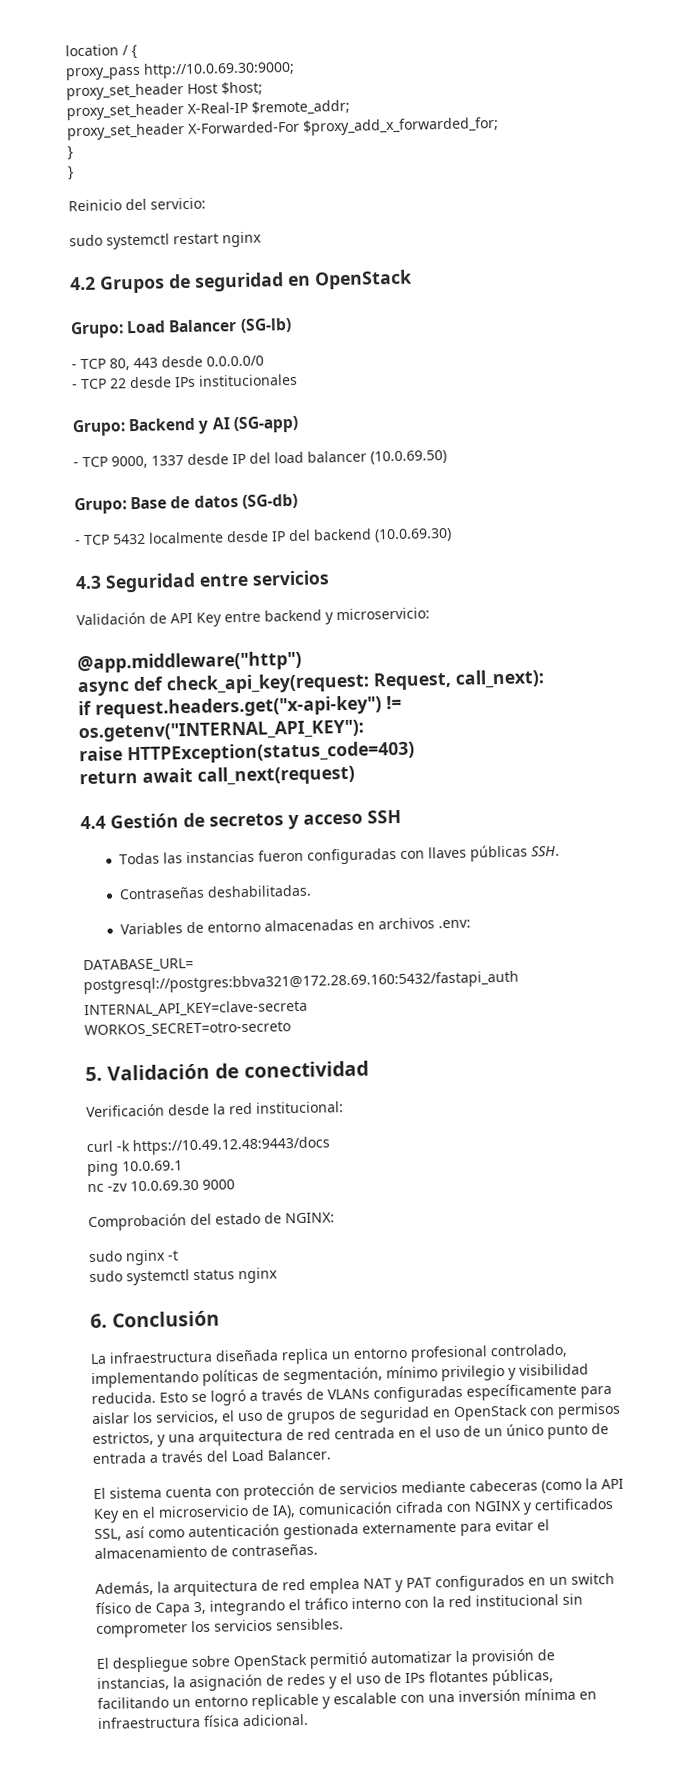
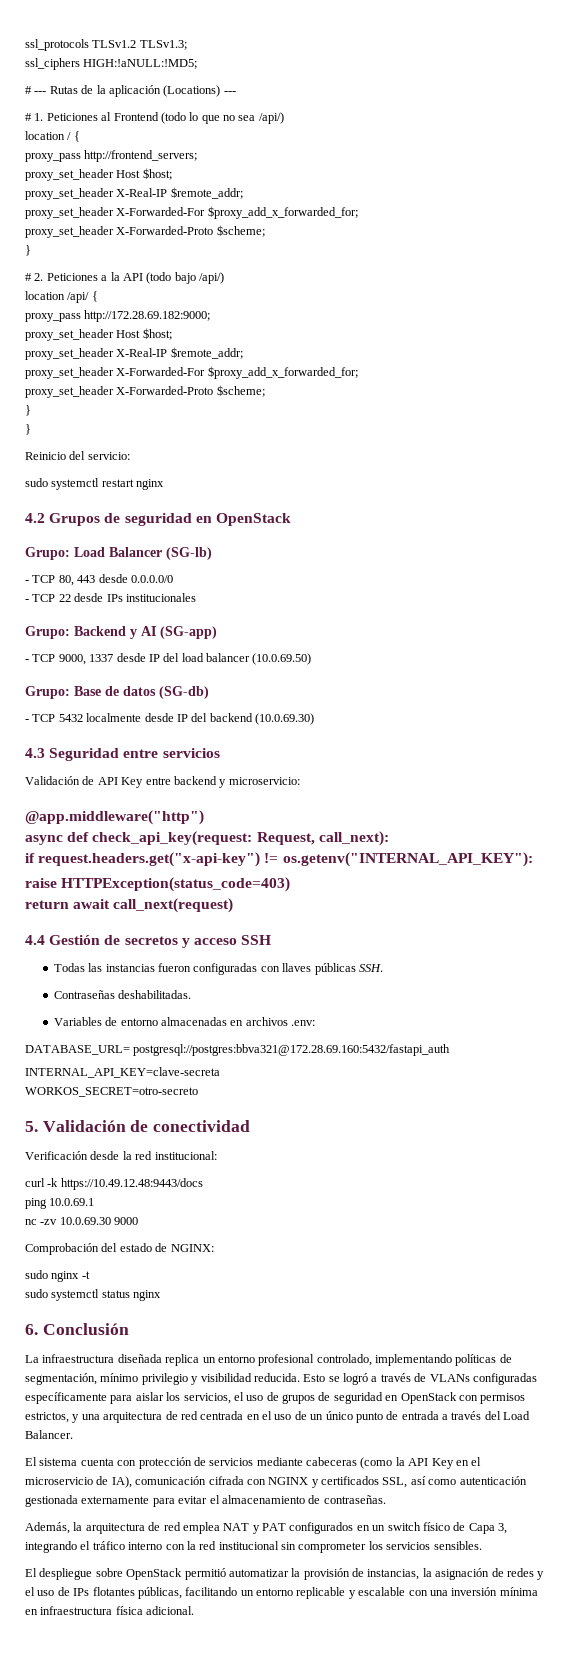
(65, 50) none -> [25,39,187,51] [25,58,198,70] [25,85,236,97] [25,112,284,124] ssl_protocols TLSv1.2 TLSv1.3; // ssl_ciphers HIGH:!aNULL:!MD5; // # --- Rutas de la aplicación (Locations) --- // # 1. Peticiones al Frontend (todo lo que no sea /api/) //
[143,60,295,79] [66,81,263,101] [66,99,350,121] [67,116,499,141] http://10.0.69.30:9000; // proxy_set_header Host $host; // proxy_set_header X-Real-IP $remote_addr; // proxy_set_header X-Forwarded-For $proxy_add_x_forwarded_for; -> [84,150,198,162] [25,168,172,181] [25,187,243,200] [25,206,358,219] [25,225,265,238] [25,245,31,256] [25,272,224,284] [25,291,98,303] [25,310,211,322] [25,328,172,341] [25,347,243,360] [25,366,358,379] [25,385,265,398] http://frontend_servers; // proxy_set_header Host $host; // proxy_set_header X-Real-IP $remote_addr; // proxy_set_header X-Forwarded-For $proxy_add_x_forwarded_for; // proxy_set_header X-Forwarded-Proto $scheme; // } // # 2. Peticiones a la API (todo bajo /api/) // location /api/ { // proxy_pass http://172.28.69.182:9000; // proxy_set_header Host $host; // proxy_set_header X-Real-IP $remote_addr; // proxy_set_header X-Forwarded-For $proxy_add_x_forwarded_for; // proxy_set_header X-Forwarded-Proto $scheme;

